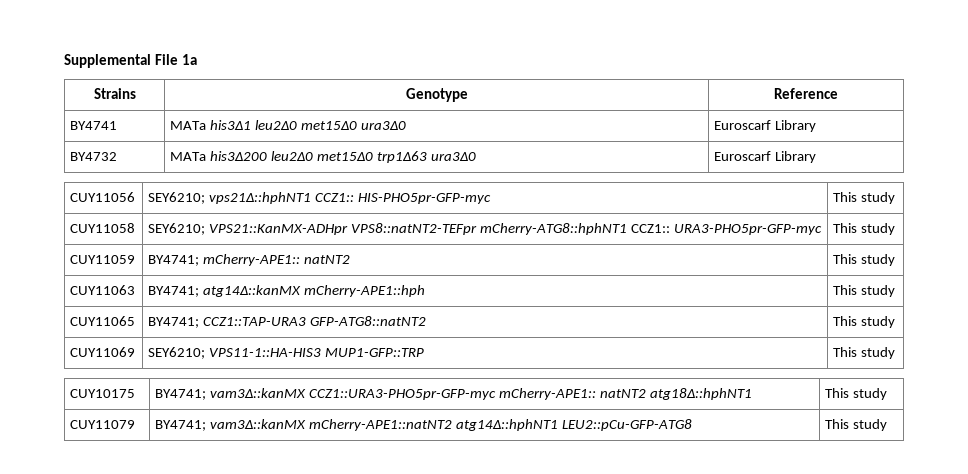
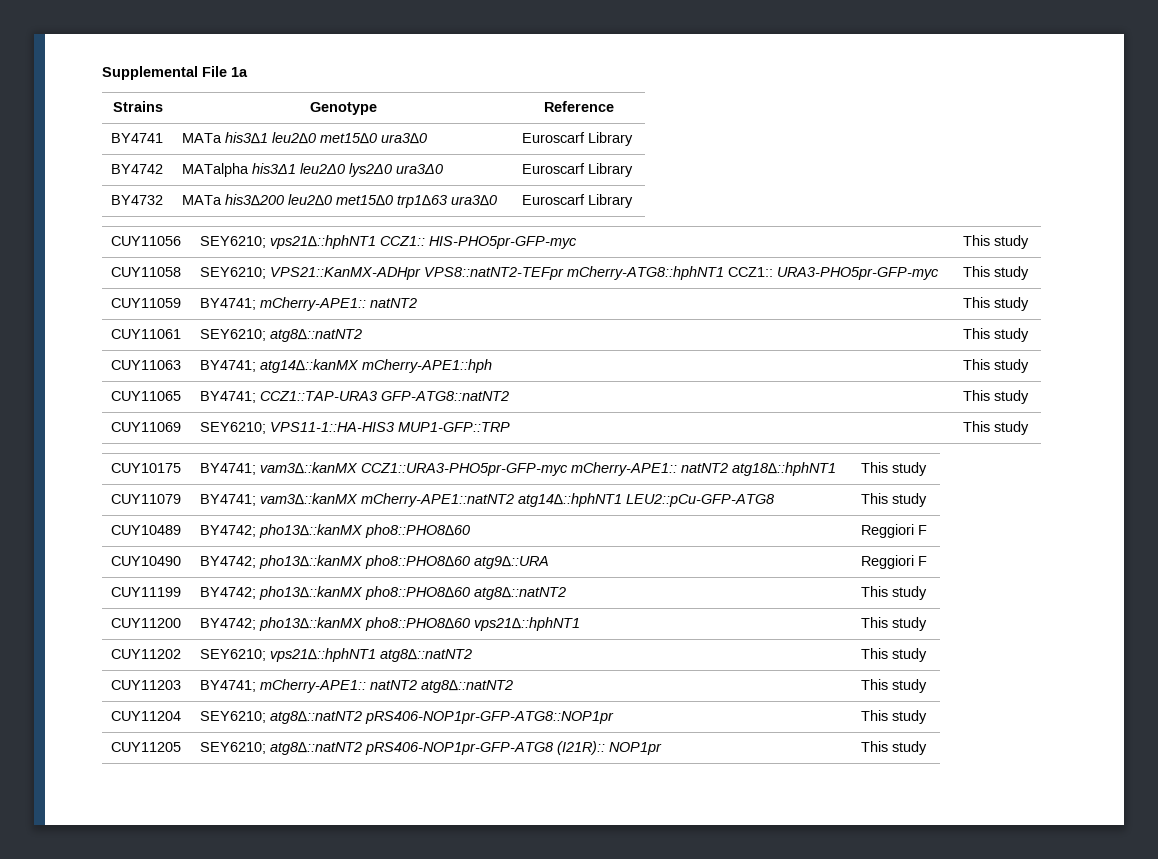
(817, 126) none -> [111,164,164,174] [182,163,444,177] [522,163,634,177] // BY4742 | MATalpha his3Δ1 leu2Δ0 lys2Δ0 ura3Δ0 | Euroscarf Library
(896, 260) none -> [111,329,182,339] [200,329,363,342] [963,328,1030,342] // CUY11061 | SEY6210; atg8∆::natNT2 | This study
(888, 425) none -> [111,525,182,535] [200,524,471,538] [861,524,928,538] [111,556,182,566] [200,555,550,569] [861,555,928,569] [111,587,182,597] [200,586,567,600] [861,586,928,600] [111,618,182,628] [200,617,581,631] [861,617,928,631] [111,649,182,659] [200,648,473,662] [861,648,928,662] [111,680,182,690] [200,679,514,693] [861,679,928,693] [111,711,182,721] [200,711,615,724] [861,710,928,724] [111,742,182,752] [200,741,663,755] [861,741,928,755] // CUY10489 | BY4742; pho13∆::kanMX pho8::PHO8∆60 | Reggiori F // CUY10490 | BY4742; pho13∆::kanMX pho8::PHO8∆60 atg9∆::URA | Reggiori F // CUY11199 | BY4742; pho13∆::kanMX pho8::PHO8∆60 atg8∆::natNT2 | This study // CUY11200 | BY4742; pho13∆::kanMX pho8::PHO8∆60 vps21∆::hphNT1 | This study // CUY11202 | SEY6210; vps21∆::hphNT1 atg8∆::natNT2 | This study // CUY11203 | BY4741; mCherry-APE1:: natNT2 atg8∆::natNT2 | This study // CUY11204 | SEY6210; atg8∆::natNT2 pRS406-NOP1pr-GFP-ATG8::NOP1pr | This study // CUY11205 | SEY6210; atg8∆::natNT2 pRS406-NOP1pr-GFP-ATG8 (I21R):: NOP1pr | This study

